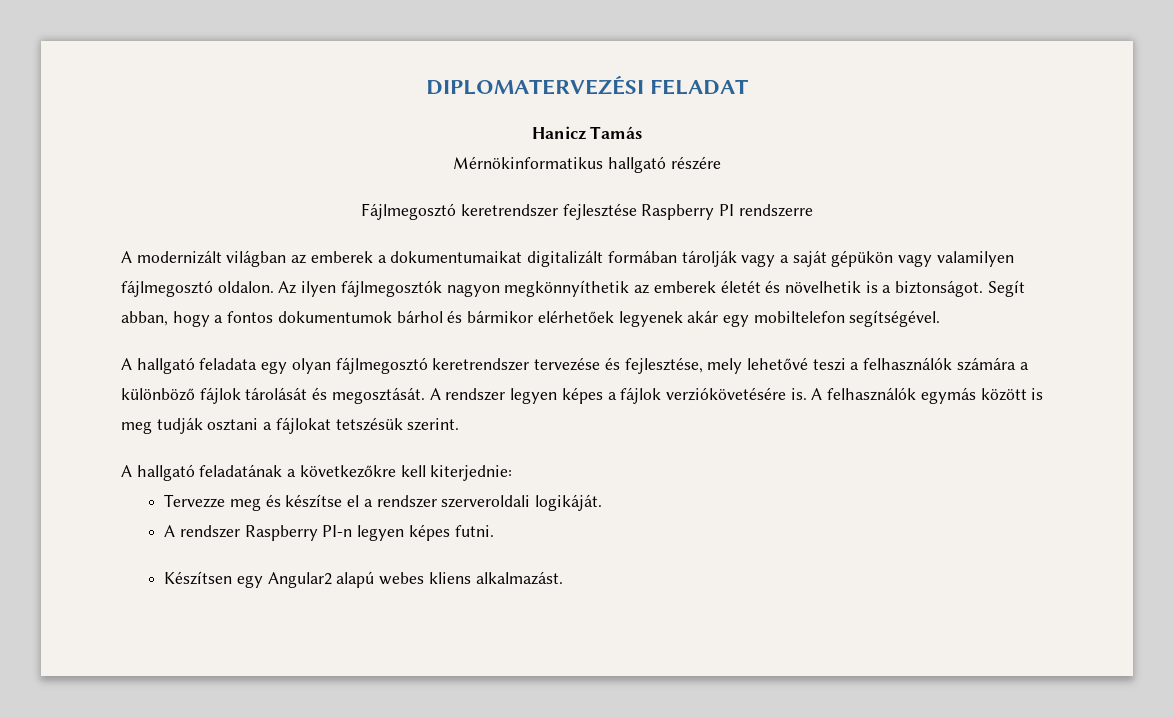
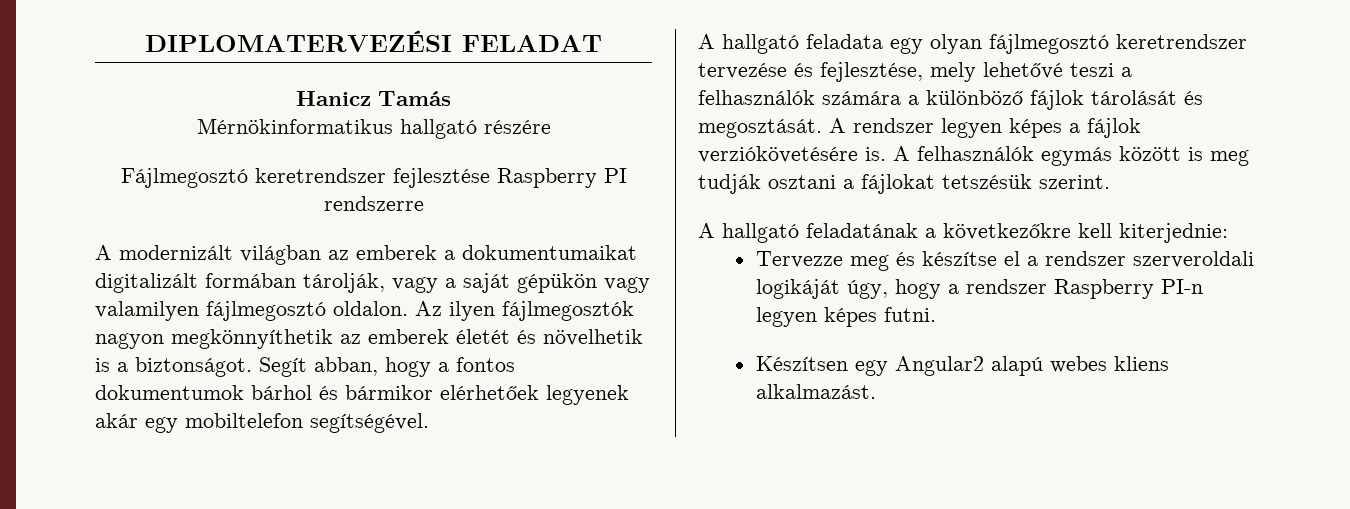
[681,250,737,267] tárolják -> [303,273,385,293] tárolják,
[535,494,603,511] [164,525,176,537] logikáját. // A -> [755,279,959,299] logikáját úgy, hogy a

